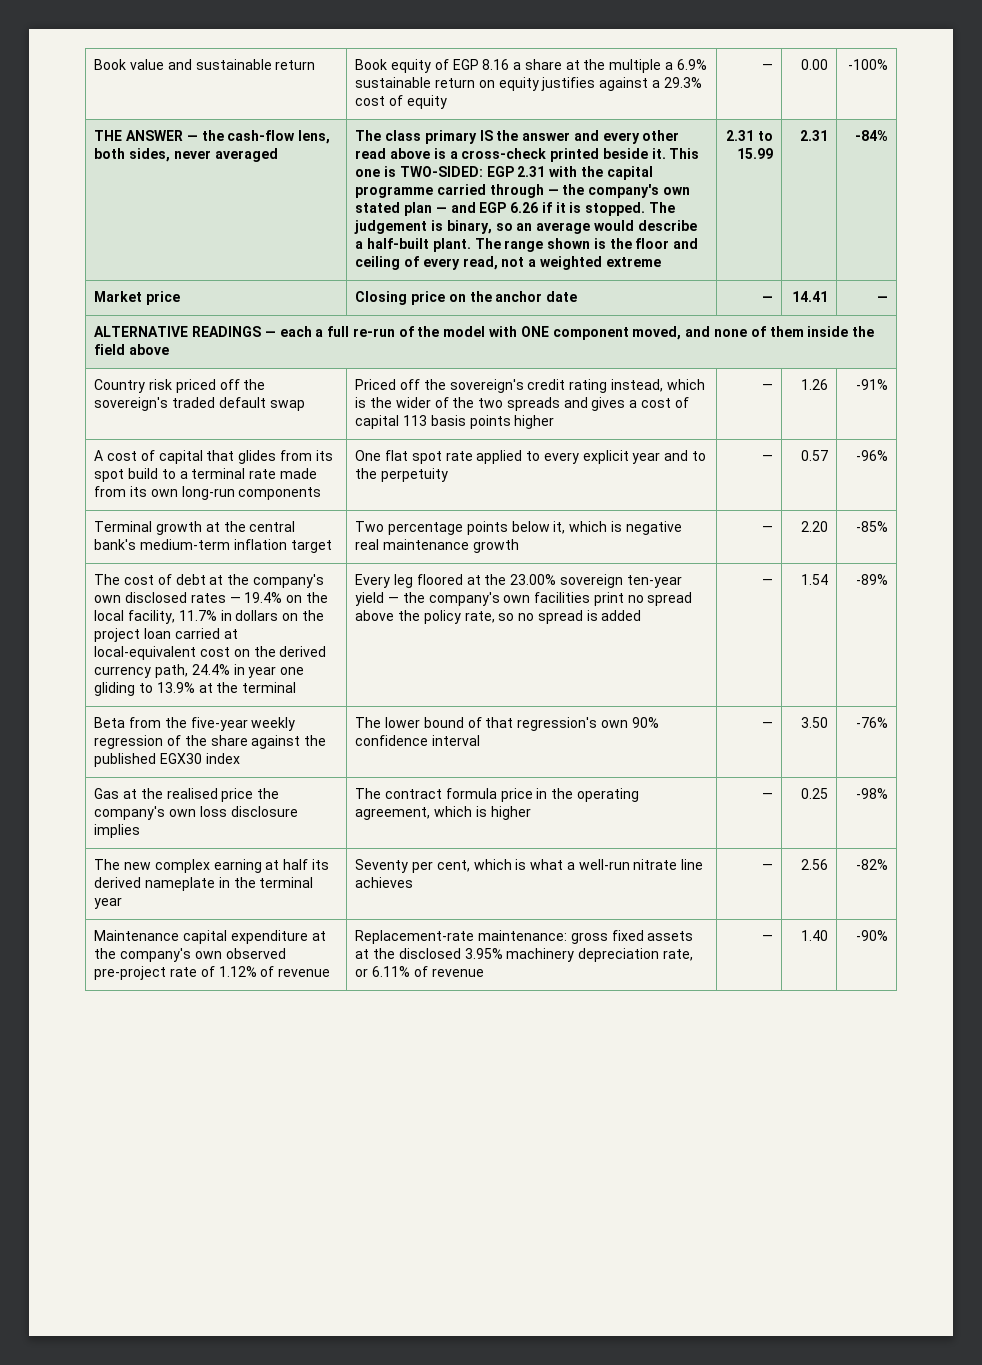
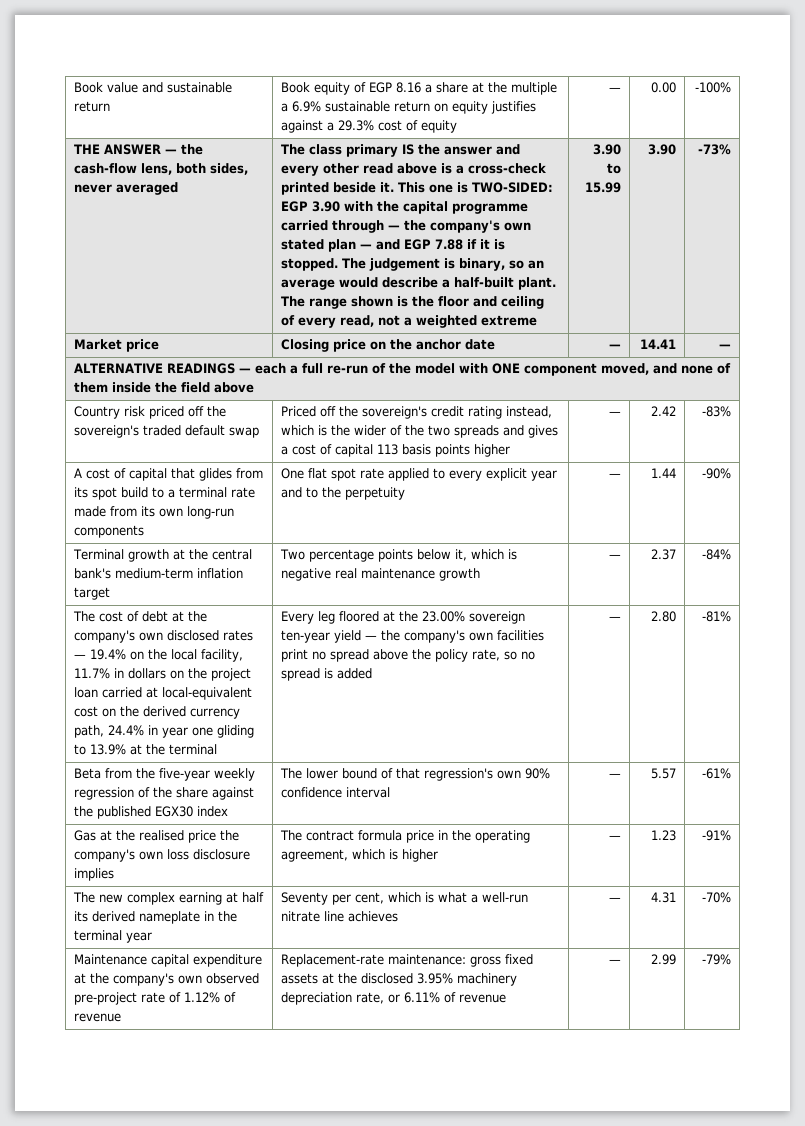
[517,166,546,177] 2.31 -> [311,201,340,212] 3.90
[510,202,539,213] 6.26 -> [434,239,463,250] 7.88
[725,130,754,141] 2.31 -> [593,144,622,155] 3.90
[799,130,828,141] [854,130,888,141] 2.31 | -84% -> [648,144,677,155] [698,144,732,155] 3.90 | -73%
[800,379,828,390] [855,379,888,390] 1.26 | -91% -> [651,406,677,416] [702,406,732,417] 2.42 | -83%
[800,450,828,461] [855,450,888,461] 0.57 | -96% -> [651,468,677,478] [702,468,732,479] 1.44 | -90%
[800,521,828,532] [855,521,888,532] 2.20 | -85% -> [651,549,677,560] [702,549,732,560] 2.37 | -84%
[800,574,828,585] [855,574,888,585] 1.54 | -89% -> [651,611,677,622] [702,611,732,622] 2.80 | -81%
[800,717,828,728] [855,717,888,728] 3.50 | -76% -> [651,768,677,779] [702,768,732,779] 5.57 | -61%
[800,788,828,799] [855,788,888,799] 0.25 | -98% -> [651,830,677,841] [702,830,732,841] 1.23 | -91%
[800,859,828,870] [855,859,888,870] 2.56 | -82% -> [651,892,677,903] [702,892,732,903] 4.31 | -70%
[800,930,828,941] [855,930,888,941] 1.40 | -90% -> [651,954,677,965] [702,954,732,965] 2.99 | -79%

